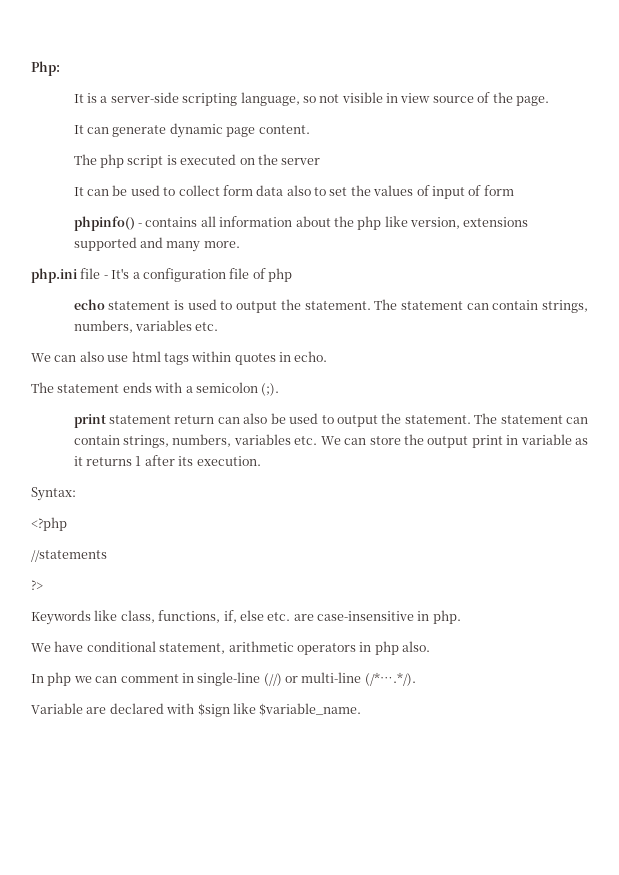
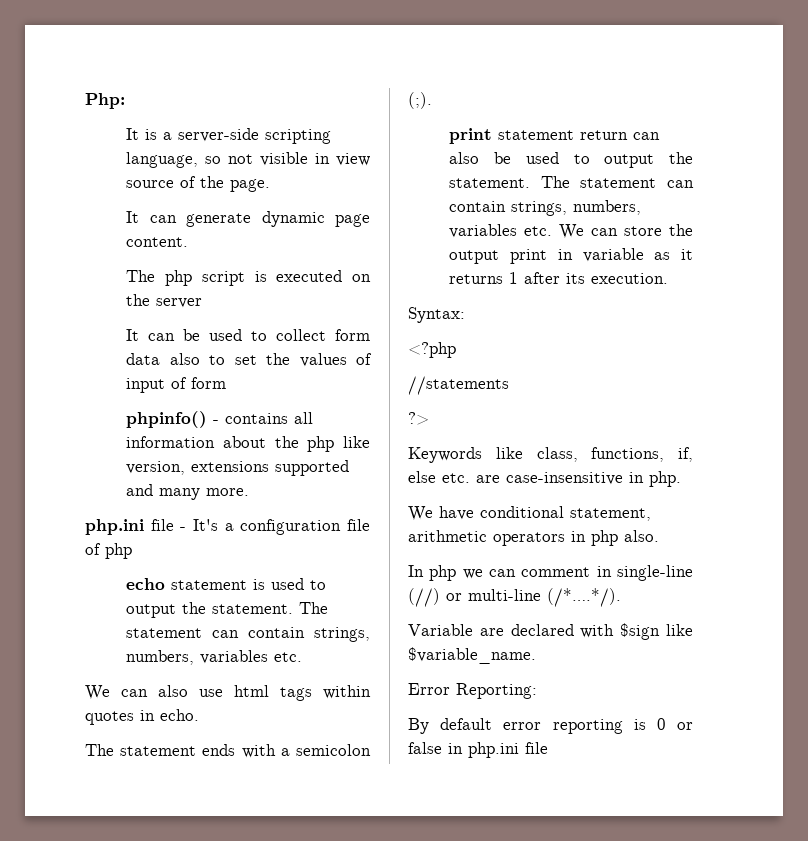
(362, 709) none -> [408,683,537,699] [408,718,693,734] [408,742,548,758] // Error Reporting: // By default error reporting is 0 or false in php.ini file

